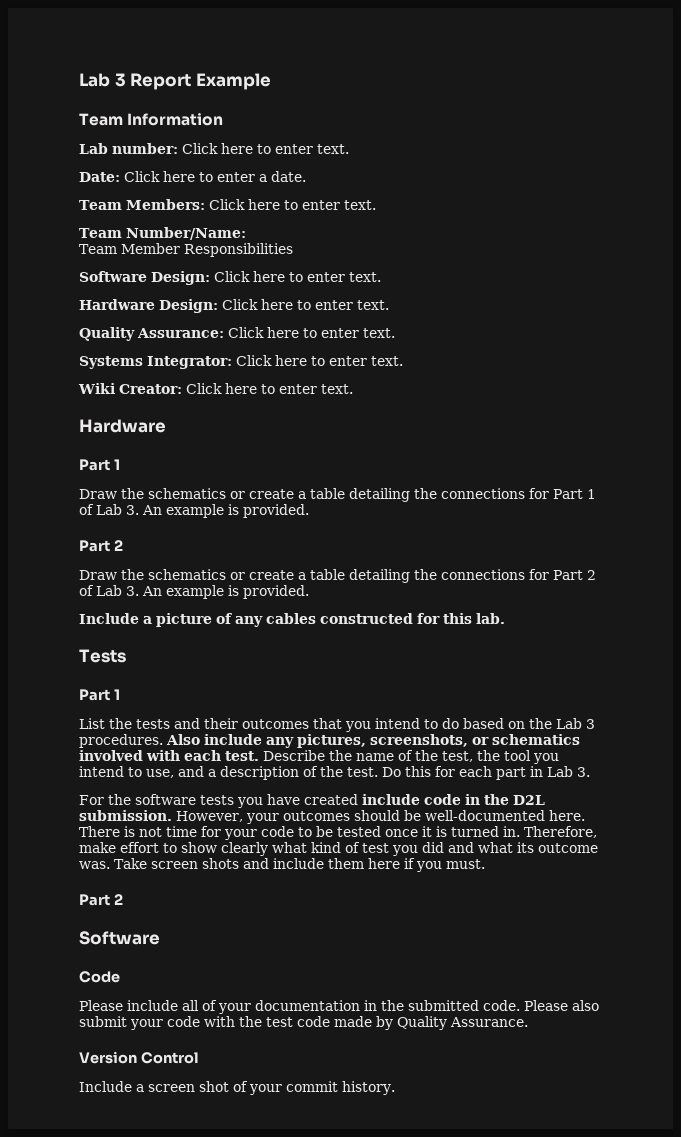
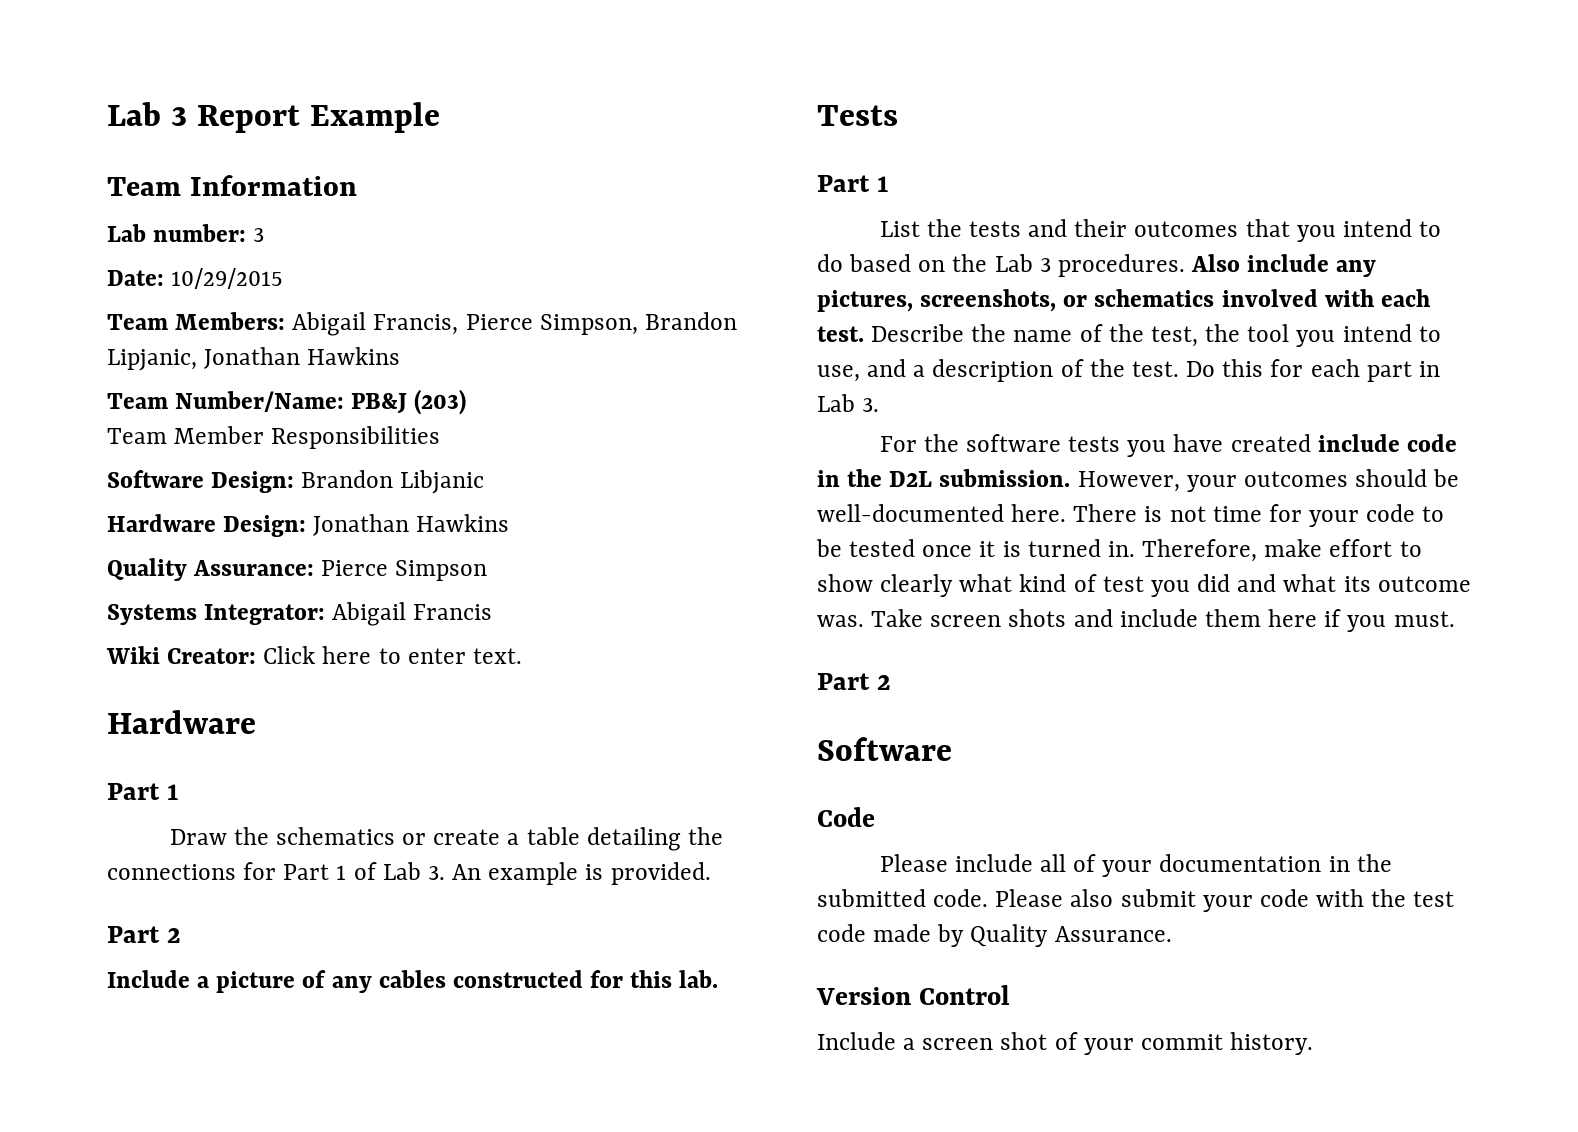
[182,143,349,154] [79,171,306,182] [79,199,376,210] Click here to enter text. // Date: Click here to enter a date. // Team Members: Click here to enter text. -> [253,228,265,242] [107,268,284,289] [107,312,737,336] [107,347,401,371] 3 // Date: 10/29/2015 // Team Members: Abigail Francis, Pierce Simpson, Brandon Lipjanic, Jonathan Hawkins
(246, 233) none -> [351,389,467,415] PB&J (203)
[214,271,381,282] [79,299,389,313] [79,327,395,341] [79,355,403,369] Click here to enter text. // Hardware Design: Click here to enter text. // Quality Assurance: Click here to enter text. // Systems Integrator: Click here to enter text. -> [301,470,485,494] [107,514,510,537] [107,558,488,581] [107,602,493,626] Brandon Libjanic // Hardware Design: Jonathan Hawkins // Quality Assurance: Pierce Simpson // Systems Integrator: Abigail Francis
[79,569,596,583] [79,585,309,599] // Draw the schematics or create a table detailing the connections for Part 2 of Lab 3. An example is provided. -> (181, 935) none

